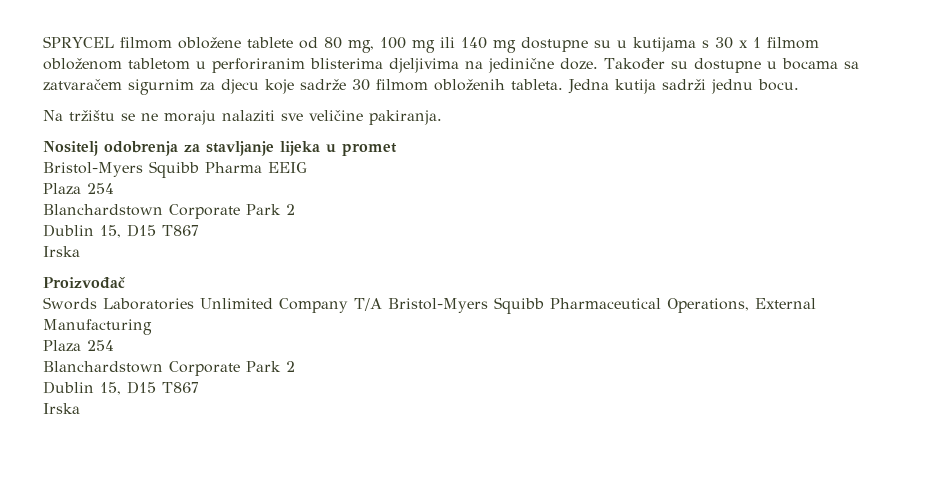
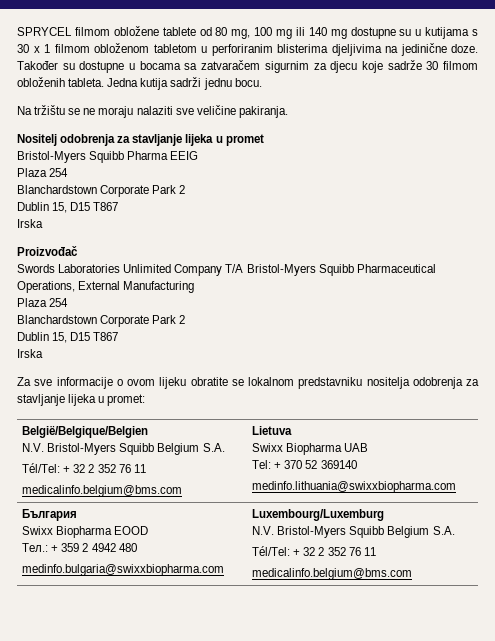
(80, 408) none -> [17,377,479,389] [17,394,146,406] [22,425,149,438] [22,443,225,455] [22,463,146,473] [22,485,183,497] [252,426,293,435] [252,443,369,455] [252,460,357,469] [252,481,457,493] [22,509,78,521] [22,526,149,538] [22,543,137,552] [22,564,225,576] [252,509,385,521] [252,526,455,538] [252,546,376,556] [252,568,413,580] // Za sve informacije o ovom lijeku obratite se lokalnom predstavniku nositelja odobrenja za stavljanje lijeka u promet: // België/Belgique/Belgien // N.V. Bristol-Myers Squibb Belgium S.A. // Tél/Tel: + 32 2 352 76 11 // medicalinfo.belgium@bms.com | Lietuva // Swixx Biopharma UAB // Tel: + 370 52 369140 // medinfo.lithuania@swixxbiopharma.com // България // Swixx Biopharma EOOD // Teл.: + 359 2 4942 480 // medinfo.bulgaria@swixxbiopharma.com | Luxembourg/Luxemburg // N.V. Bristol-Myers Squibb Belgium S.A. // Tél/Tel: + 32 2 352 76 11 // medicalinfo.belgium@bms.com

